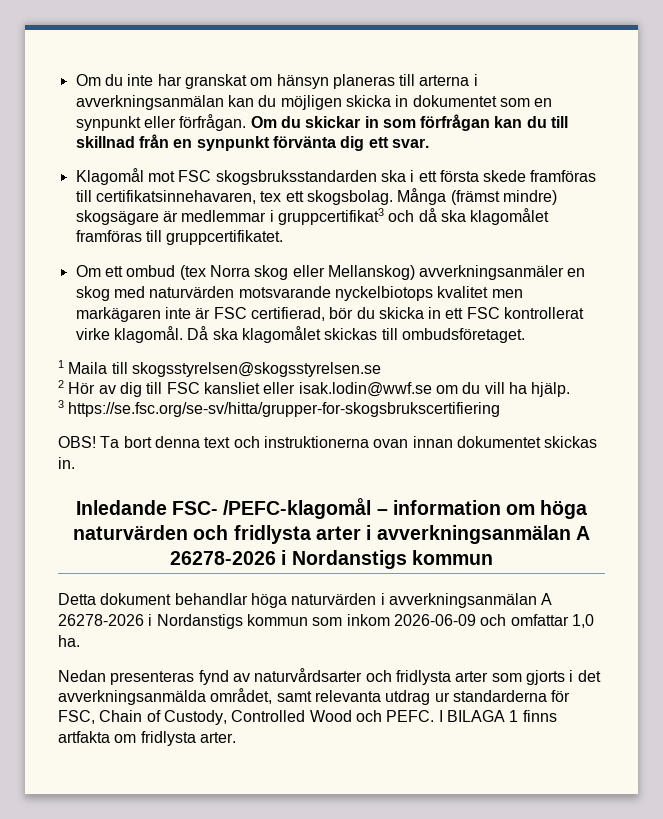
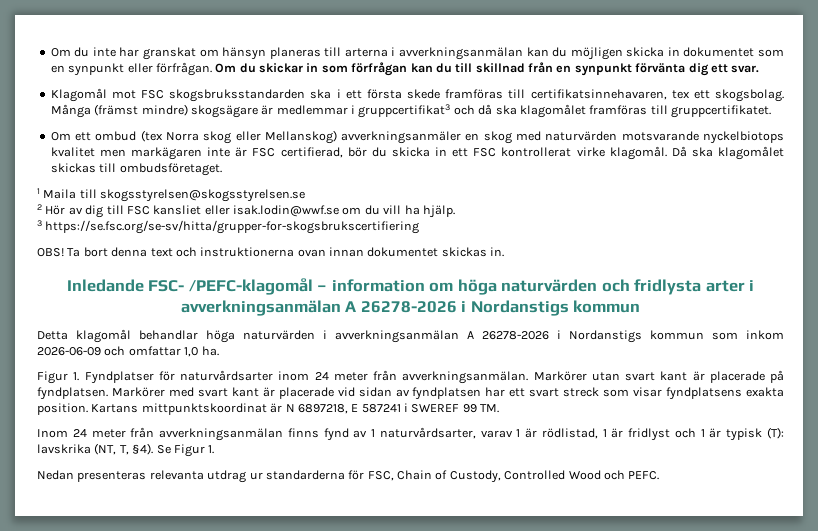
[100,593,172,605] dokument -> [76,329,131,343] klagomål
[58,668,601,685] [58,688,312,705] Nedan presenteras fynd av naturvårdsarter och fridlysta arter som gjorts i det avverkningsanmälda området, samt -> [37,370,784,384] [37,387,785,400] [37,403,500,415] [37,427,785,441] [37,443,215,457] [37,470,147,482] Figur 1. Fyndplatser för naturvårdsarter inom 24 meter från avverkningsanmälan. Markörer utan svart kant är placerade på fyndplatsen. Markörer med svart kant är placerade vid sidan av fyndplatsen har ett svart streck som visar fyndplatsens exakta position. Kartans mittpunktskoordinat är N 6897218, E 587241 i SWEREF 99 TM. // Inom 24 meter från avverkningsanmälan finns fynd av 1 naturvårdsarter, varav 1 är rödlistad, 1 är fridlyst och 1 är typisk (T): lavskrika (NT, T, §4). Se Figur 1. // Nedan presenteras
[438,710,557,722] [58,731,236,746] I BILAGA 1 finns artfakta om fridlysta arter. -> (660, 475) none

